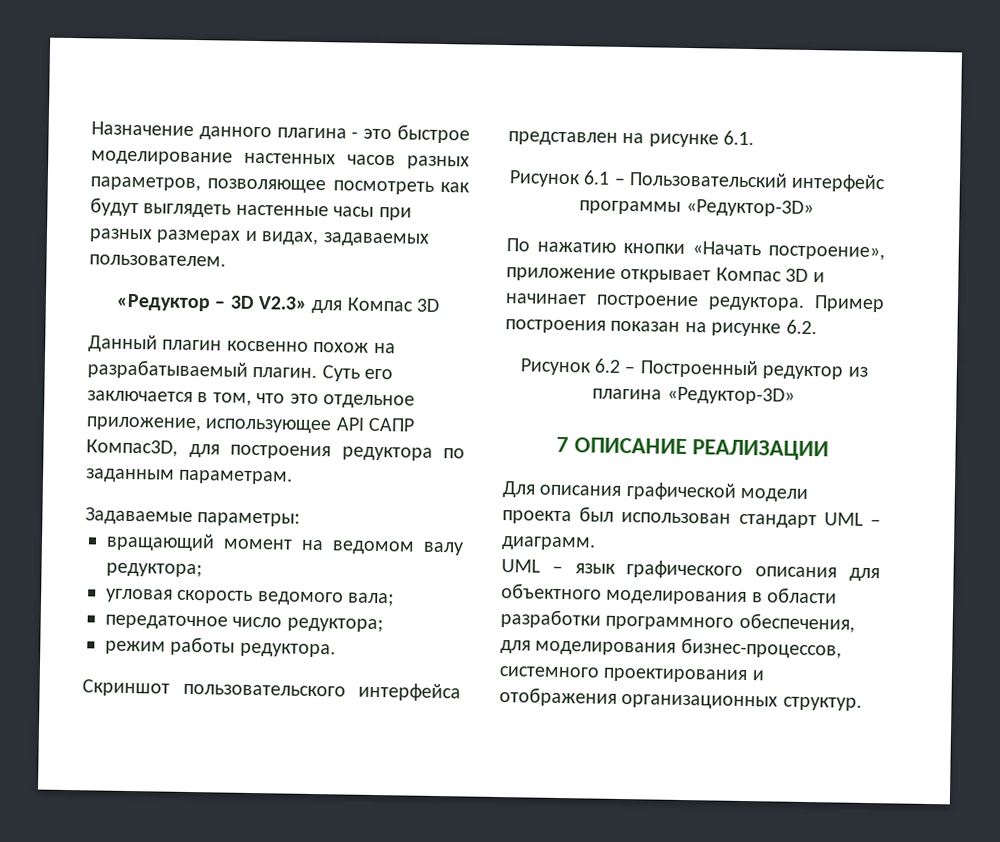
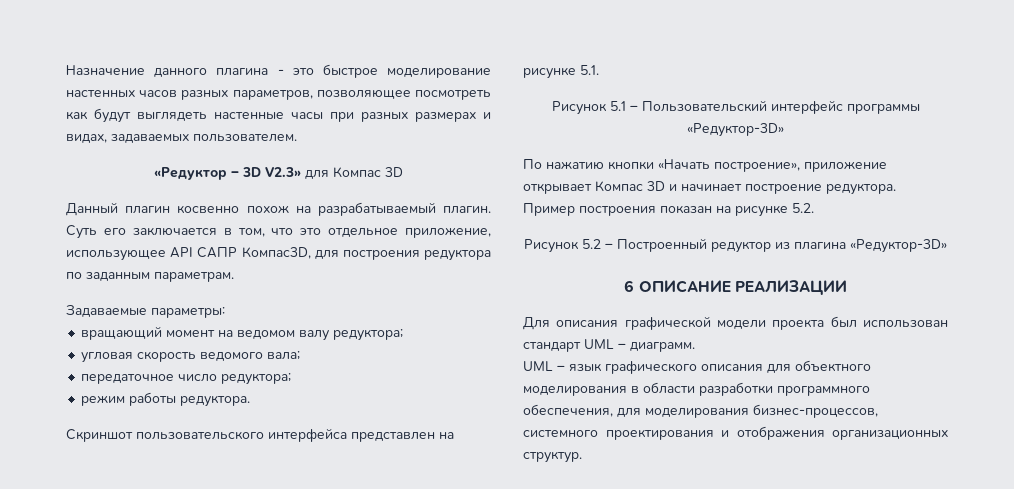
[723,130,755,146] [508,170,611,188] 6.1. // Рисунок 6.1 -> [580,65,599,75] [551,101,626,115] 5.1. // Рисунок 5.1
[785,319,817,335] [519,358,621,376] 6.2. // Рисунок 6.2 -> [792,203,814,213] [524,239,601,253] 5.2. // Рисунок 5.2
[555,436,569,453] 7 -> [624,280,635,292] 6

